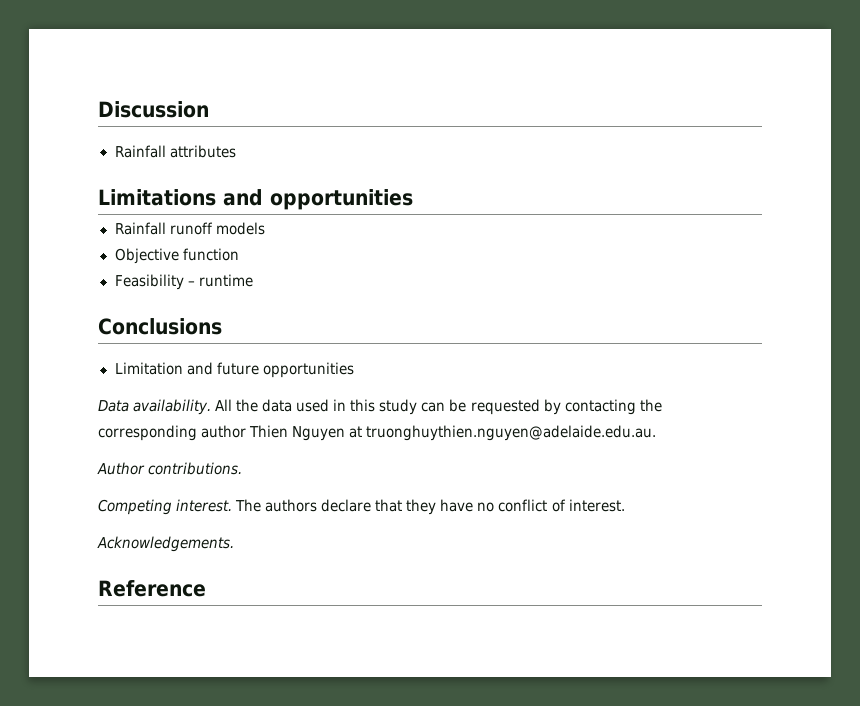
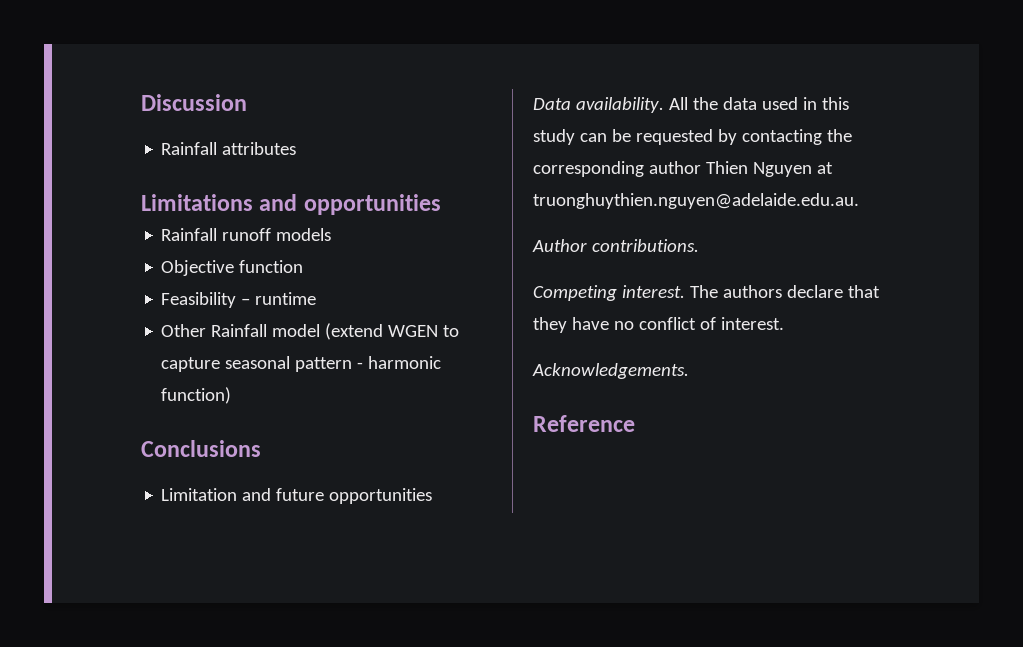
(253, 280) none -> [161,323,460,340] [161,356,442,372] [161,387,232,404] // Other Rainfall model (extend WGEN to capture seasonal pattern - harmonic function)

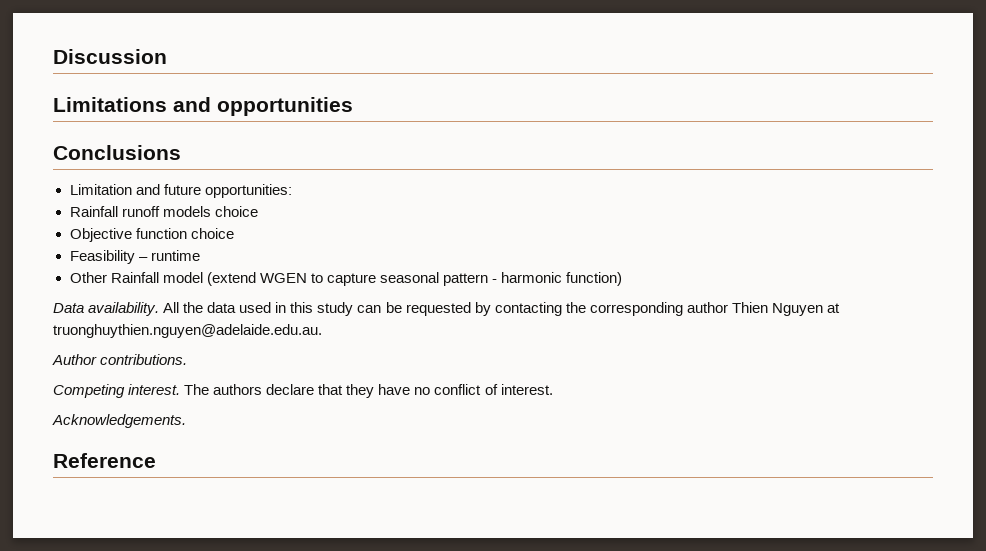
[161,142,297,155] // Rainfall attributes -> (167, 56) none
(441, 204) none -> [53,145,181,160] [69,184,292,198] // Conclusions // Limitation and future opportunities:
(332, 234) none -> [214,206,258,217] choice
(304, 266) none -> [190,228,234,239] choice
[141,440,261,457] [161,488,433,504] // Conclusions // Limitation and future opportunities -> (623, 279) none

